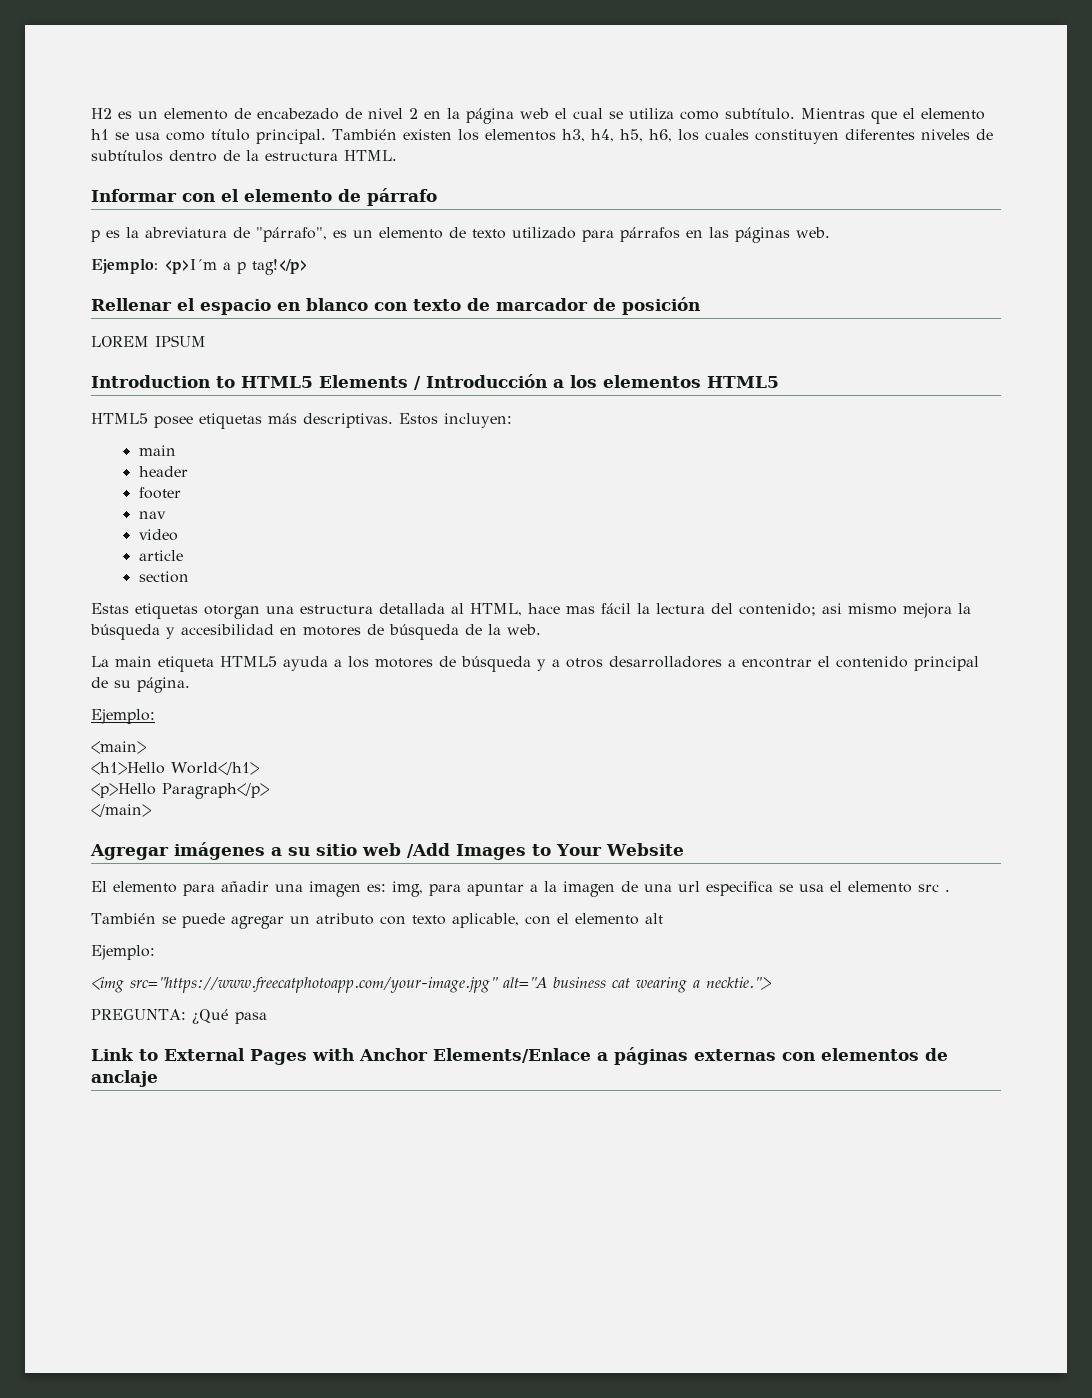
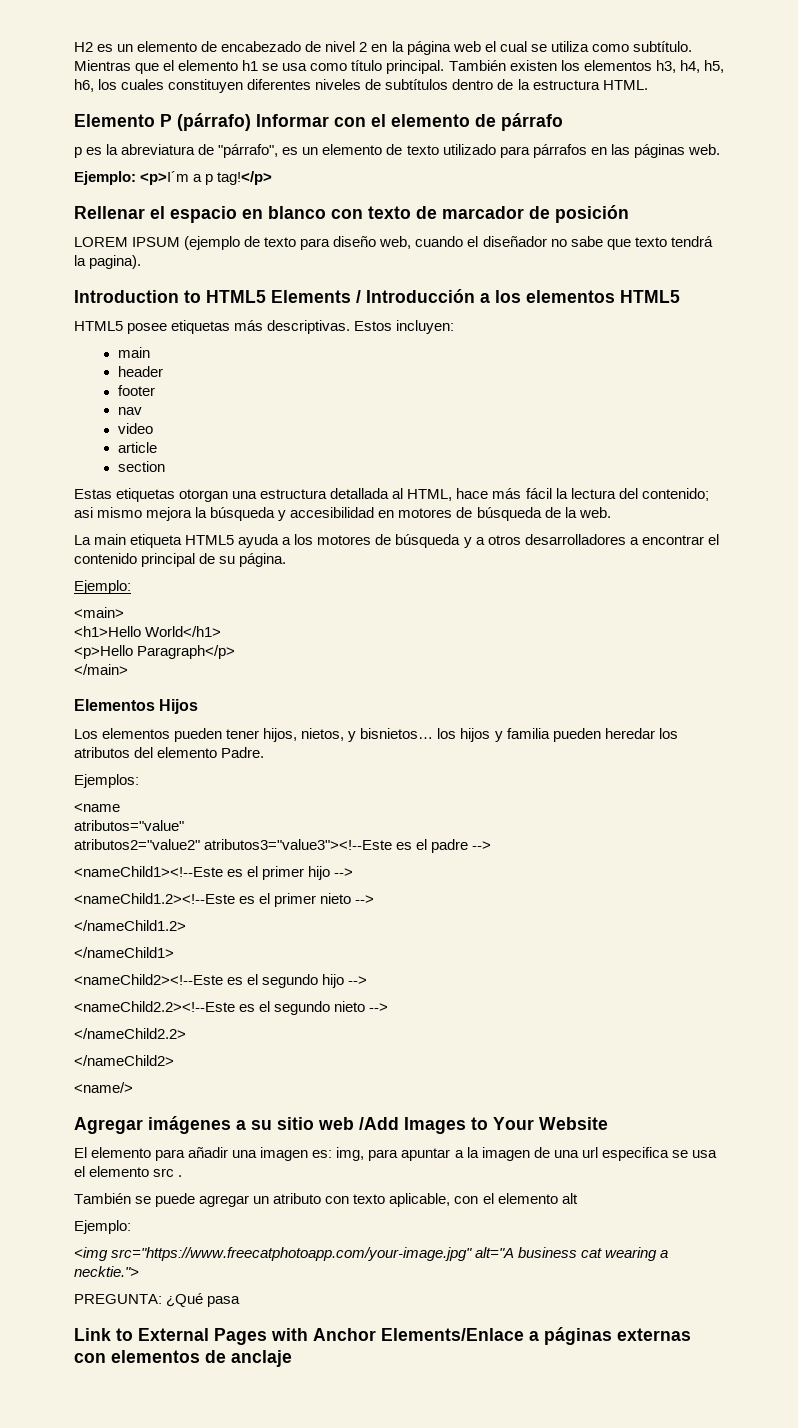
(397, 155) none -> [74,113,251,131] Elemento P (párrafo)
(206, 341) none -> [184,236,713,250] [74,255,142,269] (ejemplo de texto para diseño web, cuando el diseñador no sabe que texto tendrá la pagina).
[566,606,595,614] mas -> [492,488,522,499] más
(151, 810) none -> [74,699,199,714] [74,728,678,742] [74,747,265,758] [74,774,139,788] [74,803,120,812] [74,820,184,831] [74,839,492,853] [74,866,354,880] [74,893,375,907] [74,920,186,931] [74,947,174,958] [74,974,368,988] [74,1001,389,1015] [74,1028,186,1039] [74,1055,174,1066] [74,1082,133,1093] // Elementos Hijos // Los elementos pueden tener hijos, nietos, y bisnietos… los hijos y familia pueden heredar los atributos del elemento Padre. // Ejemplos: // <name // atributos="value" // atributos2="value2" atributos3="value3"><!--Este es el padre --> // <nameChild1><!--Este es el primer hijo --> // <nameChild1.2><!--Este es el primer nieto --> // </nameChild1.2> // </nameChild1> // <nameChild2><!--Este es el segundo hijo --> // <nameChild2.2><!--Este es el segundo nieto --> // </nameChild2.2> // </nameChild2> // <name/>

